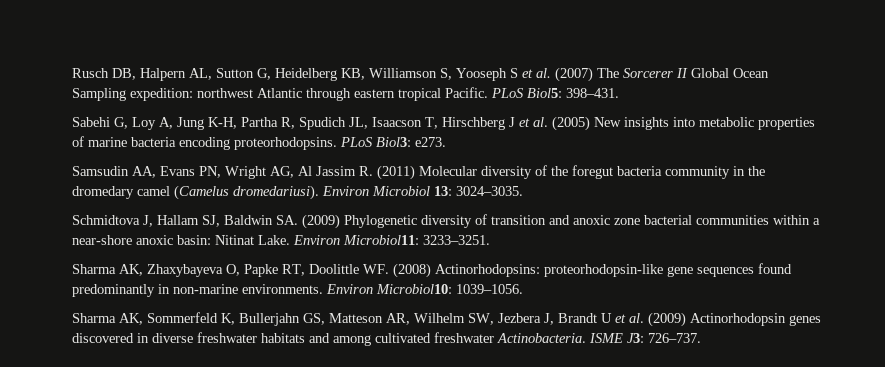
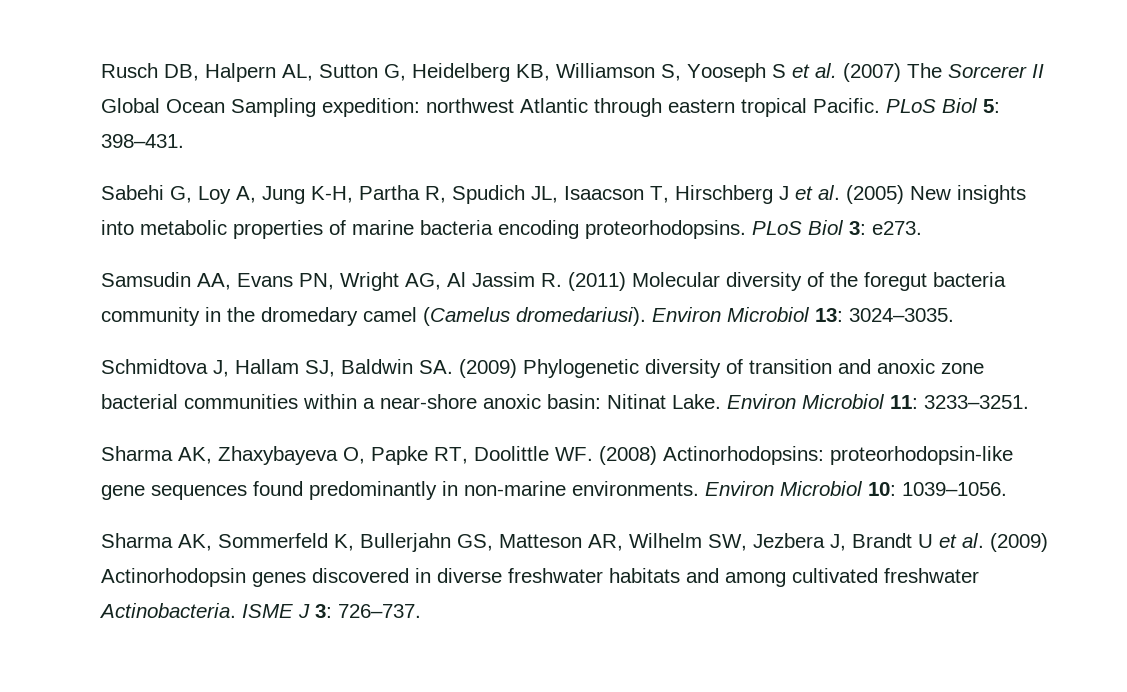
[526,88,562,98] Biol5: -> [941,98,1000,113] Biol 5:
[375,137,411,147] Biol3: -> [807,220,866,235] Biol 3:
[342,235,419,245] Microbiol11: -> [801,394,918,409] Microbiol 11:
[375,284,452,294] Microbiol10: -> [779,481,896,496] Microbiol 10:
[626,333,644,343] J3: -> [297,604,332,618] J 3:

